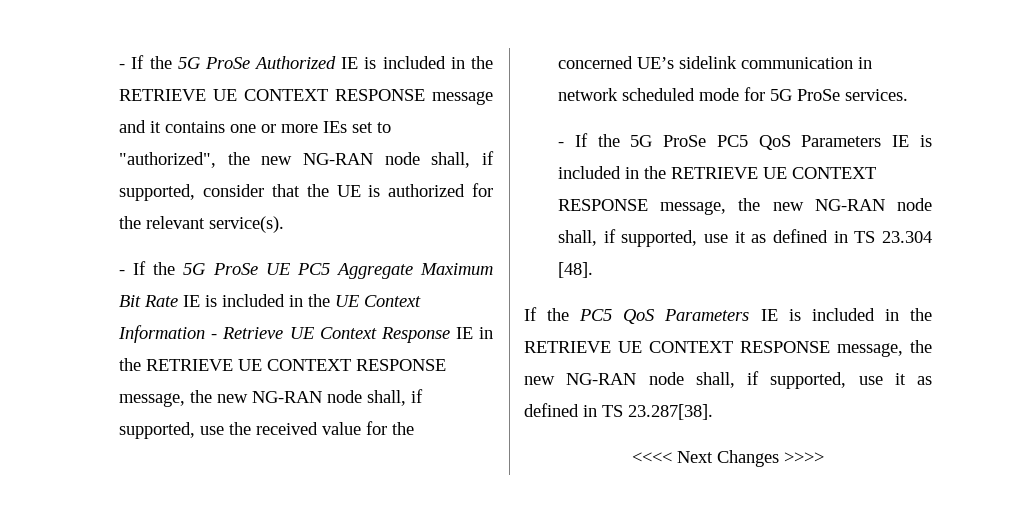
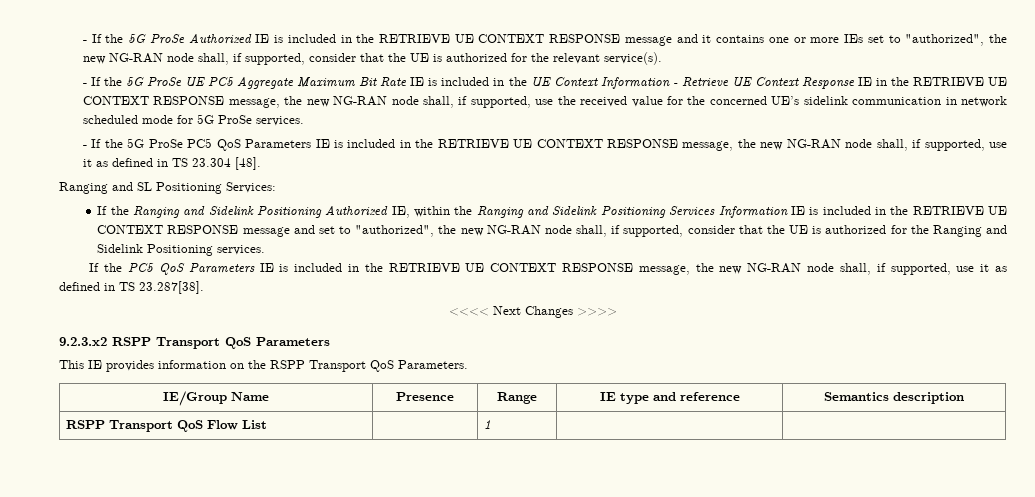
(594, 270) none -> [59,182,276,194] [97,205,1007,218] [97,225,1008,237] [97,244,266,256] // Ranging and SL Positioning Services: // If the Ranging and Sidelink Positioning Authorized IE, within the Ranging and Sidelink Positioning Services Information IE is included in the RETRIEVE UE CONTEXT RESPONSE message and set to "authorized", the new NG-RAN node shall, if supported, consider that the UE is authorized for the Ranging and Sidelink Positioning services.
(824, 457) none -> [59,337,330,349] [59,360,468,372] [163,391,269,406] [396,392,454,401] [497,392,537,404] [599,392,740,404] [824,392,964,404] [65,420,267,432] [483,420,491,429] // 9.2.3.x2 RSPP Transport QoS Parameters // This IE provides information on the RSPP Transport QoS Parameters. // IE/Group Name | Presence | Range | IE type and reference | Semantics description // RSPP Transport QoS Flow List | | 1 | |

